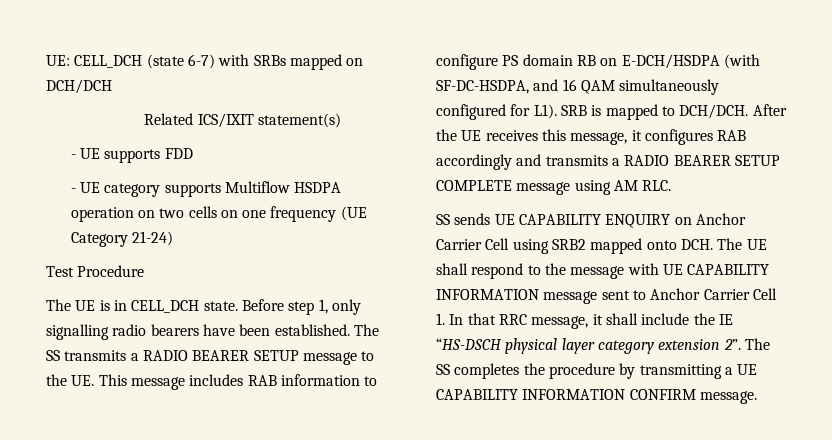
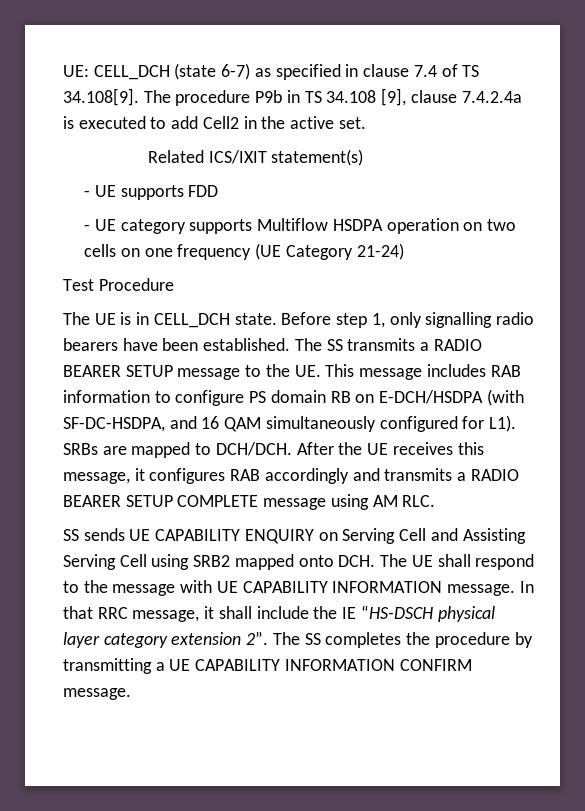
[218,54,364,70] [46,79,112,94] with SRBs mapped on DCH/DCH -> [254,64,480,80] [63,88,522,106] [63,116,366,129] as specified in clause 7.4 of TS 34.108[9]. The procedure P9b in TS 34.108 [9], clause 7.4.2.4a is executed to add Cell2 in the active set.
[560,105,602,116] SRB is -> [63,443,127,455] SRBs are
[695,213,746,225] [436,239,482,250] Anchor Carrier -> [342,528,526,544] [63,554,116,570] Serving Cell and Assisting Serving
[543,288,777,304] [436,313,445,325] message sent to Anchor Carrier Cell 1. -> [447,584,516,596] message.

